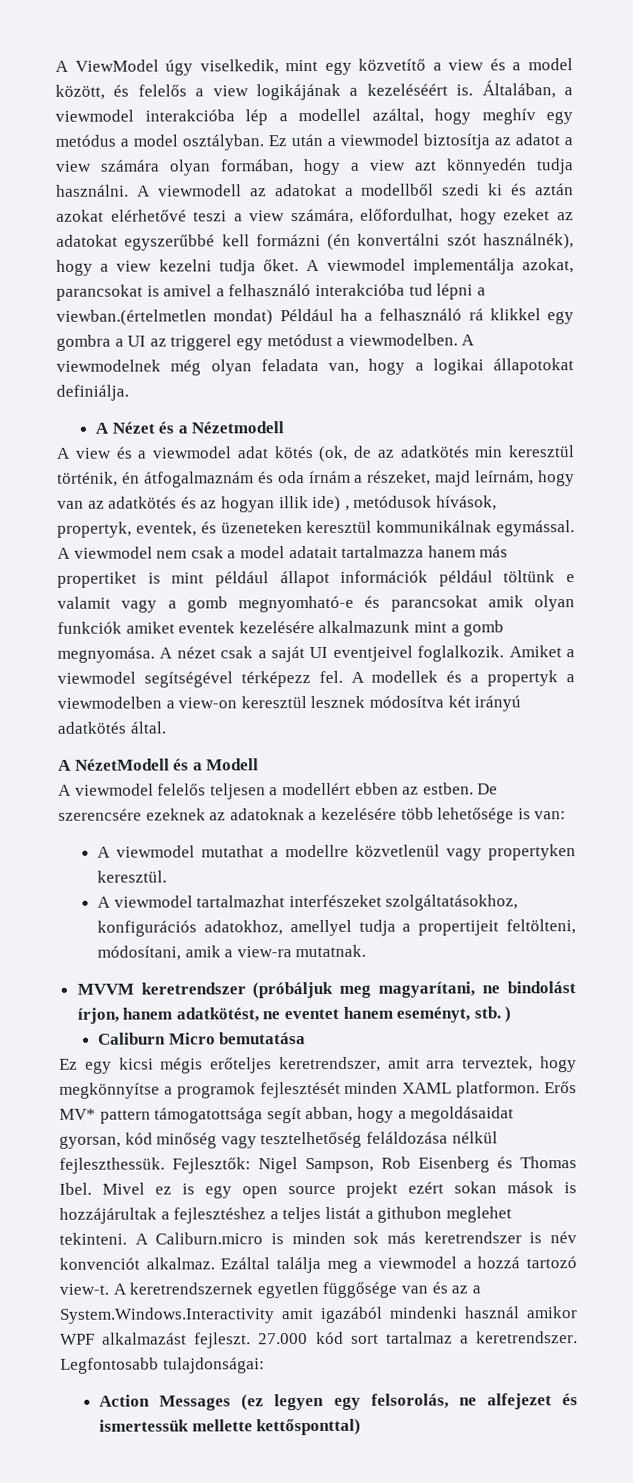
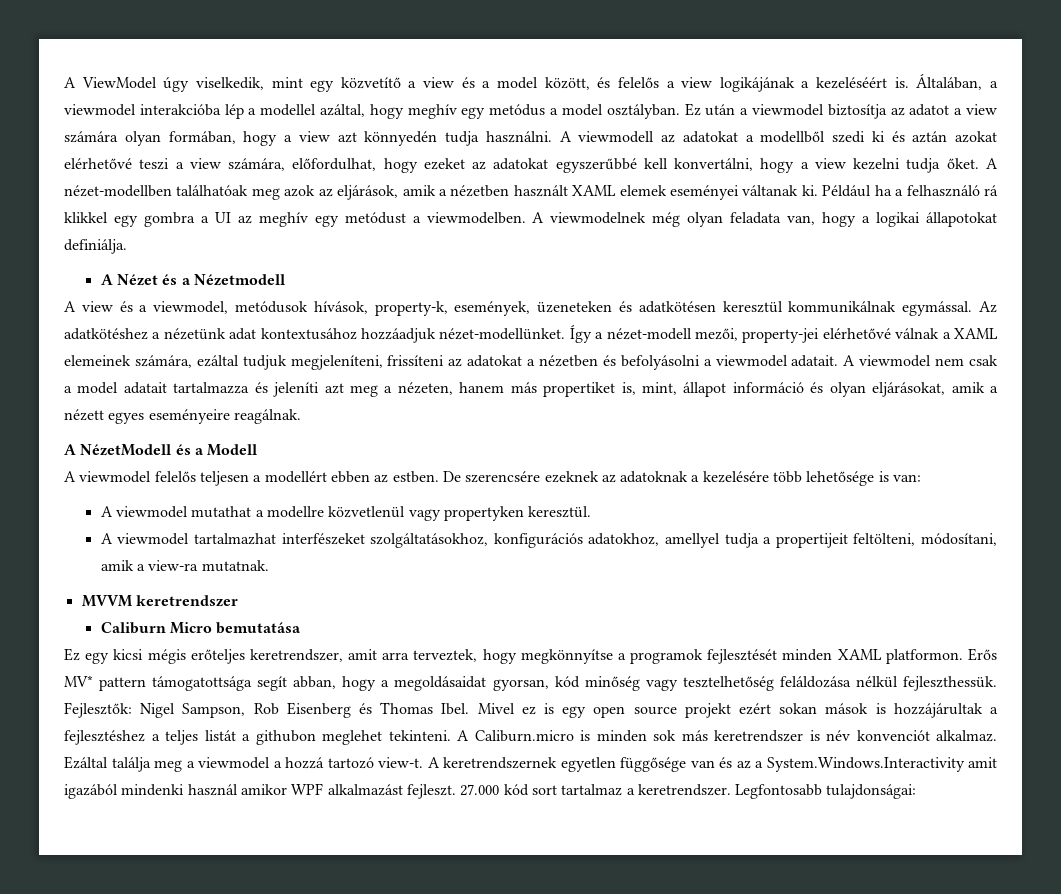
[255,233,574,250] formázni (én konvertálni szót használnék), -> [674,158,754,171] konvertálni,
[326,258,574,275] [56,283,486,301] [56,309,274,326] viewmodel implementálja azokat, parancsokat is amivel a felhasználó interakcióba tud lépni a viewban.(értelmetlen mondat) -> [64,185,818,200] nézet-modellben találhatóak meg azok az eljárások, amik a nézetben használt XAML elemek eseményei váltanak ki.
[170,334,233,351] triggerel -> [258,212,308,227] meghív
[152,445,575,462] [57,470,575,488] [57,495,497,513] [57,520,575,538] viewmodel adat kötés (ok, de az adatkötés min keresztül történik, én átfogalmaznám és oda írnám a részeket, majd leírnám, hogy van az adatkötés és az hogyan illik ide) , metódusok hívások, propertyk, eventek, és üzeneteken keresztül kommunikálnak egymással. -> [153,301,997,316] [64,325,998,343] [64,355,839,370] viewmodel, metódusok hívások, property-k, események, üzeneteken és adatkötésen keresztül kommunikálnak egymással. Az adatkötéshez a nézetünk adat kontextusához hozzáadjuk nézet-modellünket. Így a nézet-modell mezői, property-jei elérhetővé válnak a XAML elemeinek számára, ezáltal tudjuk megjeleníteni, frissíteni az adatokat a nézetben és befolyásolni a viewmodel adatait.
[427,545,509,558] [57,570,575,588] [57,595,575,613] [57,620,505,637] [57,645,575,663] [57,670,576,688] [57,695,522,712] [57,721,166,734] hanem más propertiket is mint például állapot információk például töltünk e valamit vagy a gomb megnyomható-e és parancsokat amik olyan funkciók amiket eventek kezelésére alkalmazunk mint a gomb megnyomása. A nézet csak a saját UI eventjeivel foglalkozik. Amiket a viewmodel segítségével térképezz fel. A modellek és a propertyk a viewmodelben a view-on keresztül lesznek módosítva két irányú adatkötés által. -> [254,382,999,397] [64,409,301,424] és jeleníti azt meg a nézeten, hanem más propertiket is, mint, állapot információ és olyan eljárásokat, amik a nézett egyes eseményeire reagálnak.
[252,981,576,999] [76,1006,512,1024] (próbáljuk meg magyarítani, ne bindolást írjon, hanem adatkötést, ne eventet hanem eseményt, stb. ) -> (238, 601) none
[99,1393,579,1411] [99,1418,362,1436] // Action Messages (ez legyen egy felsorolás, ne alfejezet és ismertessük mellette kettősponttal) -> (917, 791) none

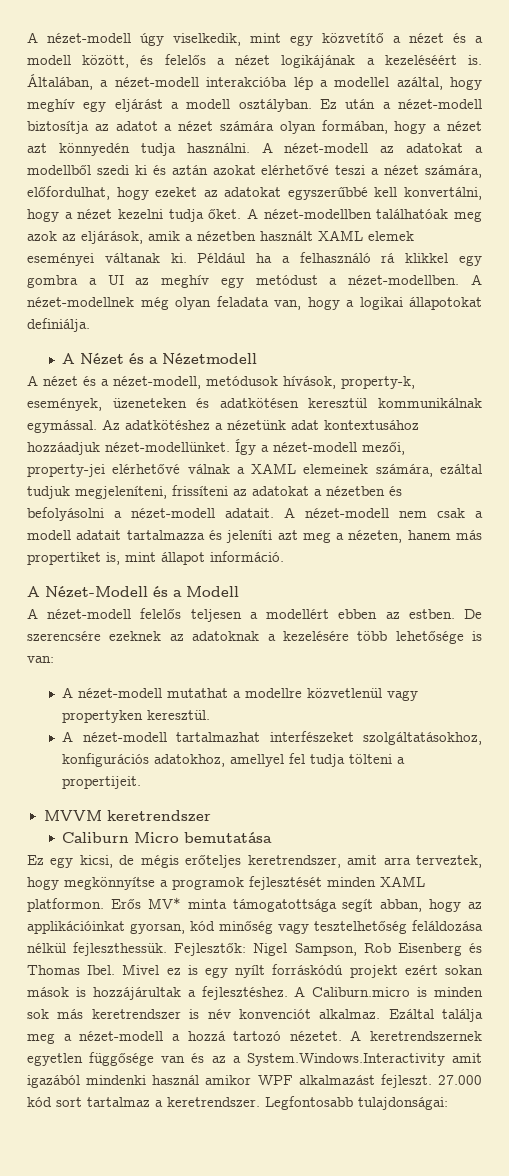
[64,77,157,89] A ViewModel -> [27,32,131,43] A nézet-modell
[423,77,538,89] view és a model -> [409,33,483,43] [27,55,71,65] nézet és a modell
[681,77,713,88] view -> [235,55,271,65] nézet
[64,104,136,116] viewmodel -> [114,77,199,87] nézet-modell
[489,104,603,116] metódus a model -> [114,99,231,112] eljárást a modell
[751,104,824,116] viewmodel -> [398,99,482,109] nézet-modell
[966,104,998,115] view -> [178,121,214,131] nézet
[298,131,330,142] view -> [447,121,483,131] nézet
[578,131,655,143] viewmodell -> [284,143,369,153] nézet-modell
[189,158,221,169] view -> [384,165,420,175] nézet
[814,158,846,169] view -> [77,209,113,219] nézet
[426,212,647,224] viewmodelben. A viewmodelnek -> [348,274,482,285] [27,297,134,307] nézet-modellben. A nézet-modellnek
[81,301,229,314] view és a viewmodel, -> [43,376,201,389] nézet és a nézet-modell,
[715,355,788,367] viewmodel -> [131,508,215,518] nézet-modell
[859,355,932,367] viewmodel -> [305,508,389,518] nézet-modell
[77,382,119,394] model -> [27,530,71,540] modell
[642,382,999,397] [64,409,301,424] [64,444,172,456] mint, állapot információ és olyan eljárásokat, amik a nézett egyes eseményeire reagálnak. // A NézetModell -> [125,551,284,565] [27,586,148,598] mint állapot információ. // A Nézet-Modell
[79,471,152,483] viewmodel -> [47,609,132,619] nézet-modell
[116,506,189,518] viewmodel -> [78,688,163,698] nézet-modell
[117,533,190,545] viewmodel -> [82,732,167,742] nézet-modell
[724,533,997,548] [100,560,269,572] tudja a propertijeit feltölteni, módosítani, amik a view-ra mutatnak. -> [289,753,406,767] [62,776,142,789] fel tudja tölteni a propertijeit.
[113,649,144,660] kicsi -> [79,855,135,868] kicsi, de
[99,677,147,691] pattern -> [187,899,227,909] minta
[381,676,487,691] a megoldásaidat -> [468,902,482,909] [27,921,125,934] az applikációinkat
[593,706,677,718] open source -> [235,964,344,978] nyílt forráskódú
[64,730,451,745] fejlesztéshez a teljes listát a githubon meglehet tekinteni. -> [201,986,288,1000] fejlesztéshez.
[198,757,270,769] viewmodel -> [79,1031,164,1041] nézet-modell
[378,757,423,768] view-t. -> [289,1031,342,1041] nézetet.

